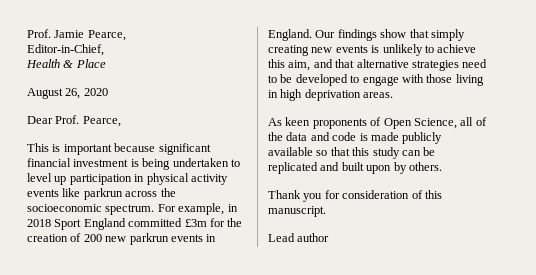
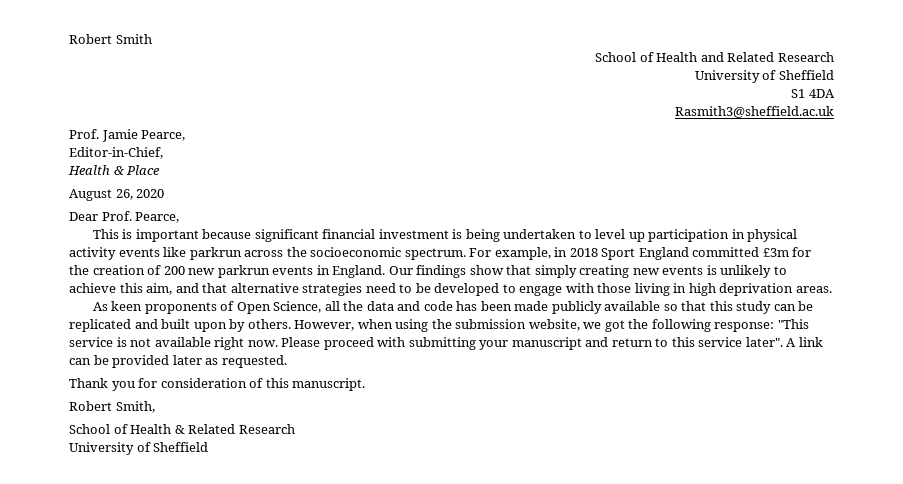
(27, 33) none -> [69,34,152,44] [595,52,834,62] [694,70,834,83] [791,89,835,98] [675,106,834,118] Robert Smith // School of Health and Related Research // University of Sheffield // S1 4DA // Rasmith3@sheffield.ac.uk //
[475,117,487,126] of -> (340, 306) none
[359,133,368,141] is -> [456,301,512,311] has been
(442, 166) none -> [294,319,809,332] [69,337,823,350] [69,355,287,368] However, when using the submission website, we got the following response: "This service is not available right now. Please proceed with submitting your manuscript and return to this service later". A link can be provided later as requested.
[268,233,330,242] Lead author -> [69,401,155,413] [69,424,295,434] [69,442,209,455] Robert Smith, // School of Health & Related Research // University of Sheffield

